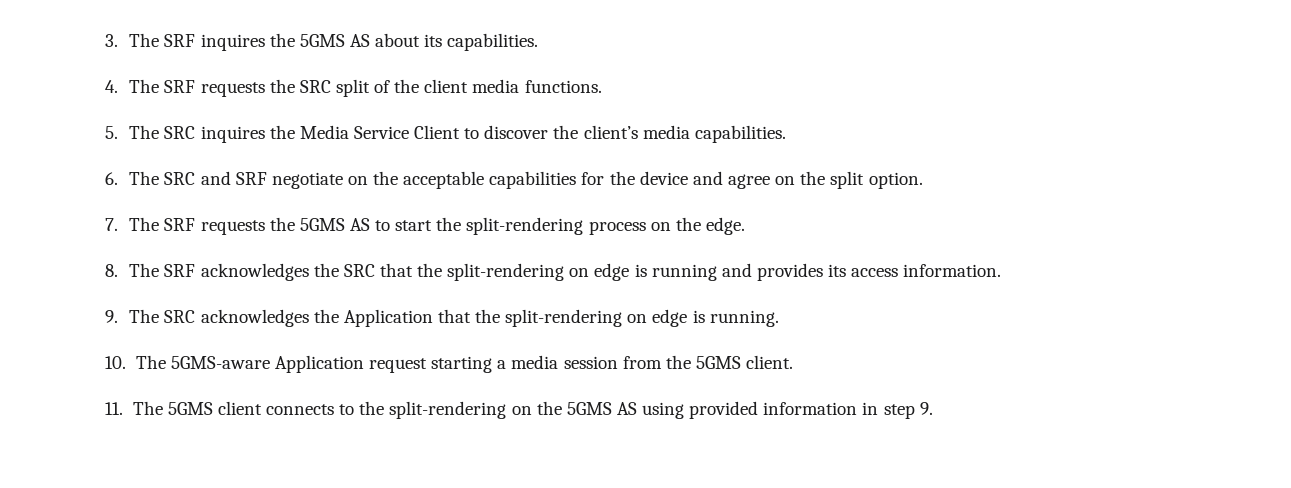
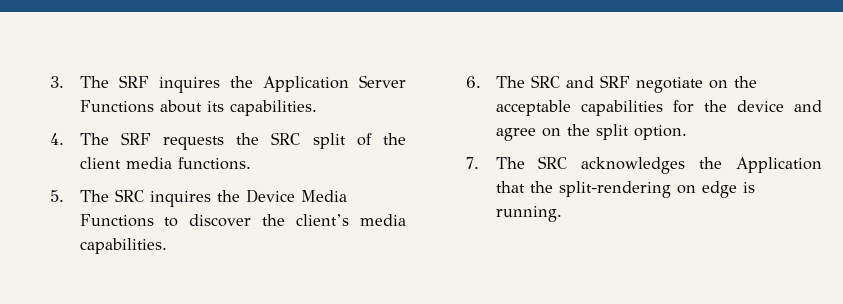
[299,34,370,47] 5GMS AS -> [262,75,406,92] [79,100,154,113] Application Server Functions
[299,125,461,139] Media Service Client -> [245,189,347,203] [79,214,154,227] Device Media Functions
[164,217,746,235] [105,263,1002,281] [105,309,160,323] SRF requests the 5GMS AS to start the split-rendering process on the edge. // 8. The SRF acknowledges the SRC that the split-rendering on edge is running and provides its access information. // 9. The -> (525, 163) none
[105,355,794,373] [105,401,933,419] // 10. The 5GMS-aware Application request starting a media session from the 5GMS client. // 11. The 5GMS client connects to the split-rendering on the 5GMS AS using provided information in step 9. -> (562, 214) none

